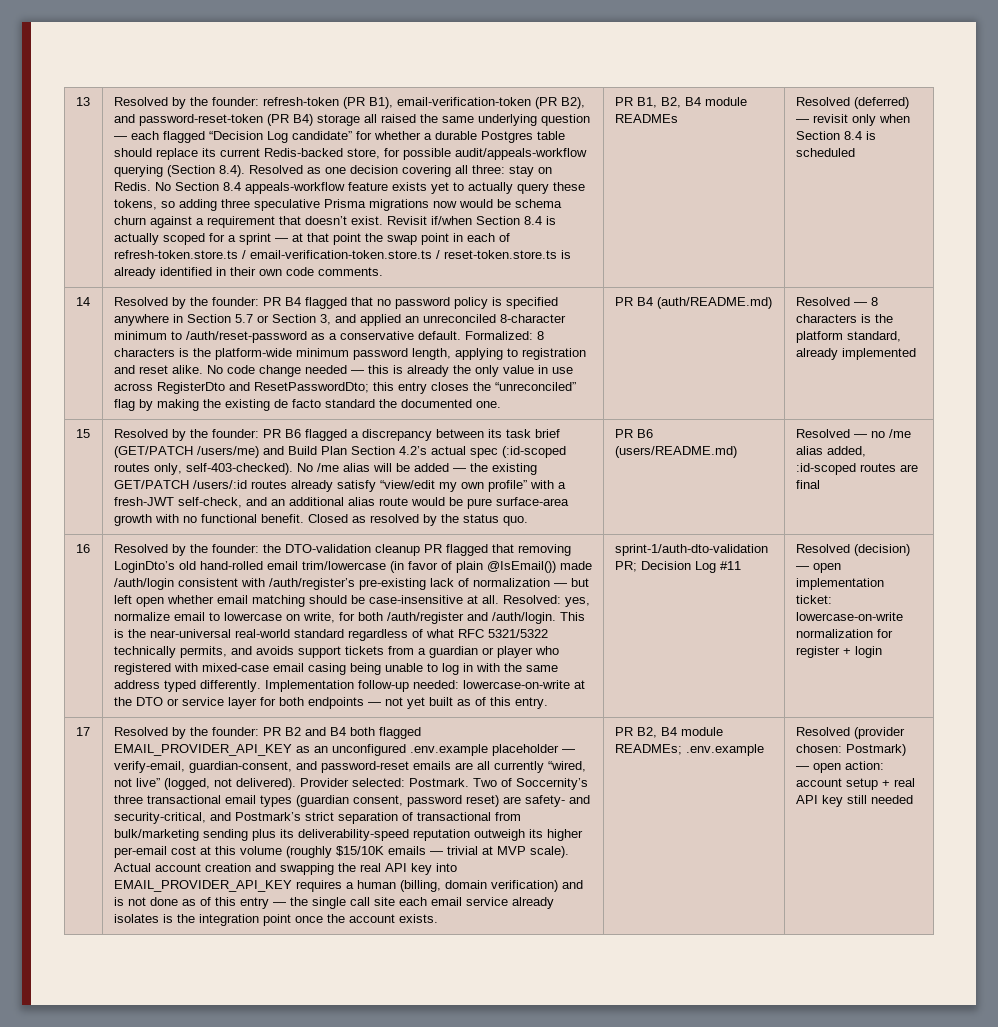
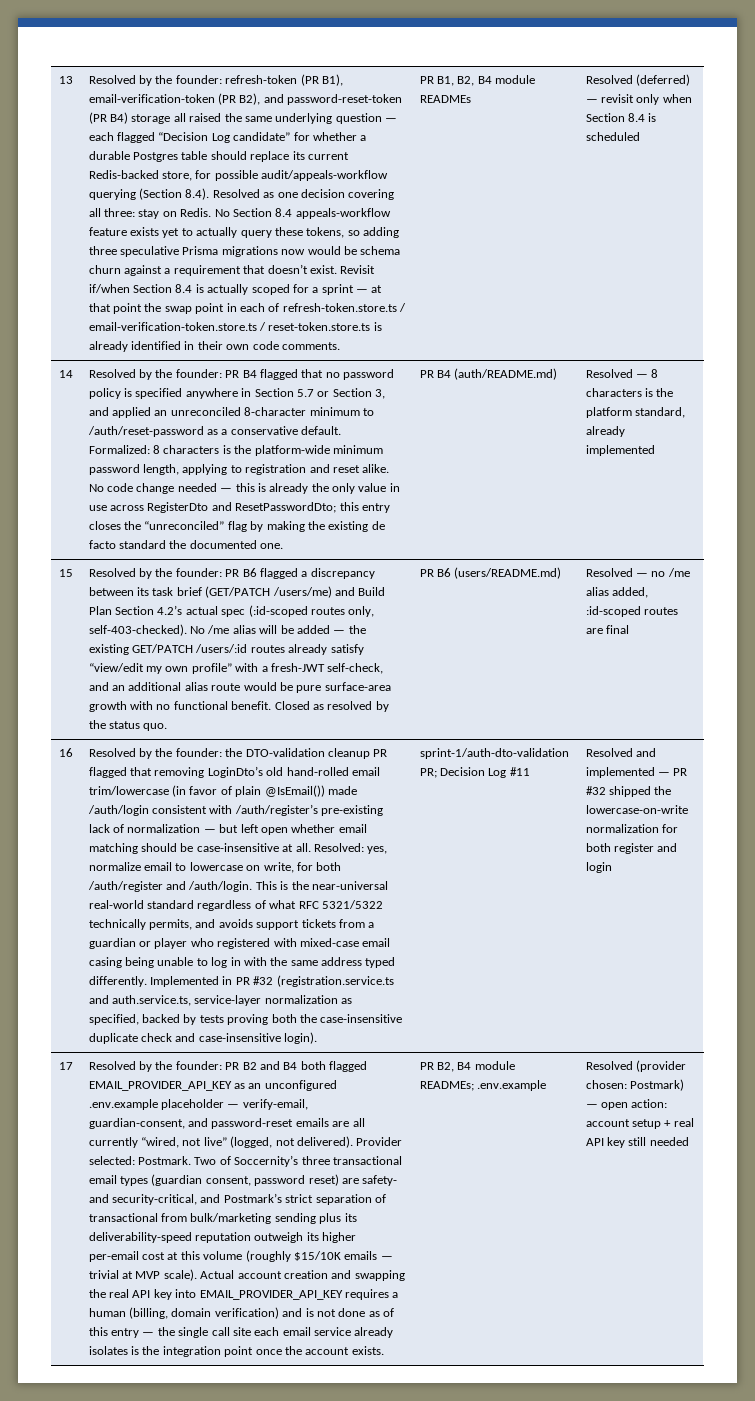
[264,680,585,692] [113,697,548,709] Implementation follow-up needed: lowercase-on-write at the DTO or service layer for both endpoints — not yet built as of this entry. -> [150,975,394,987] [88,995,353,1006] [88,1014,403,1025] [88,1032,318,1044] Implemented in PR #32 (registration.service.ts and auth.service.ts, service-layer normalization as specified, backed by tests proving both the case-insensitive duplicate check and case-insensitive login).
[853,544,910,556] [795,563,841,573] [795,578,884,590] [795,595,832,604] [795,612,903,621] [795,629,893,638] [795,646,851,658] (decision) — open implementation ticket: lowercase-on-write normalization for register + -> [636,748,657,757] [585,767,688,778] [585,786,672,797] [585,805,688,814] [585,824,679,833] [585,843,678,854] and implemented — PR #32 shipped the lowercase-on-write normalization for both register and

